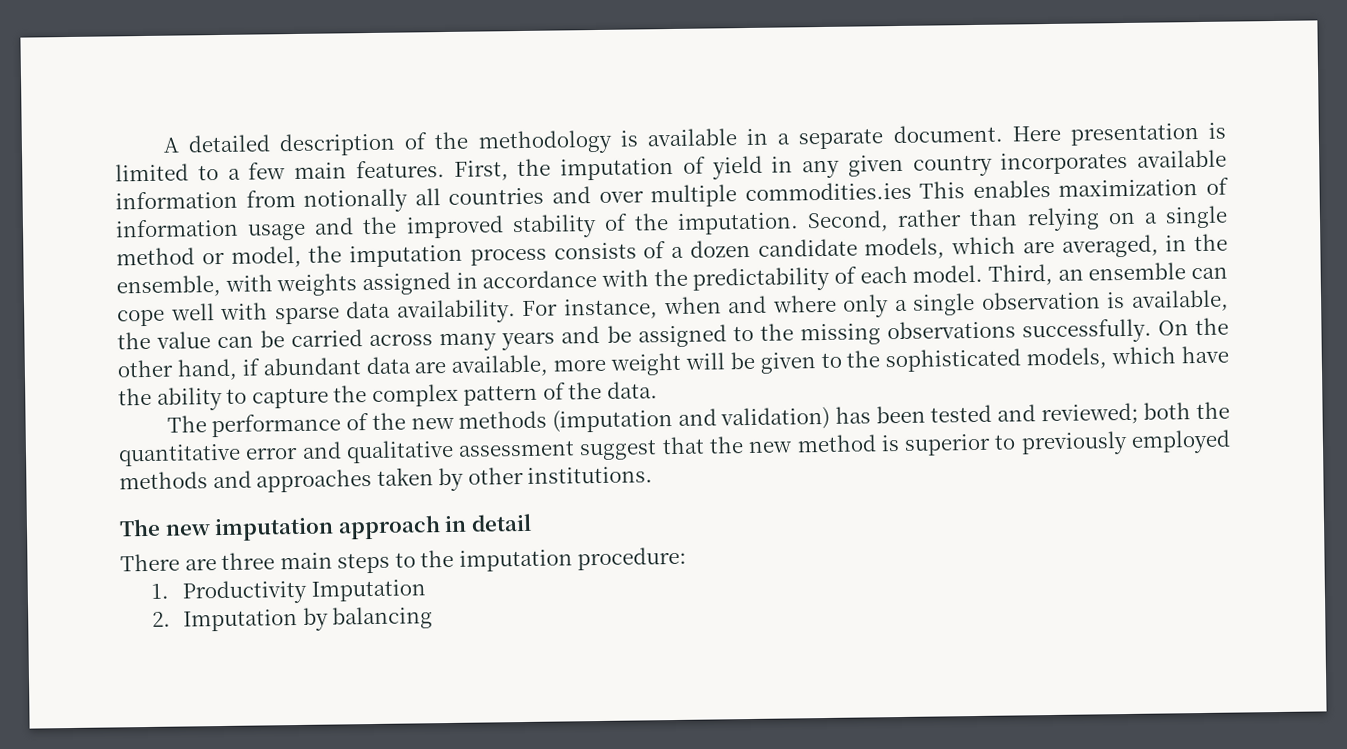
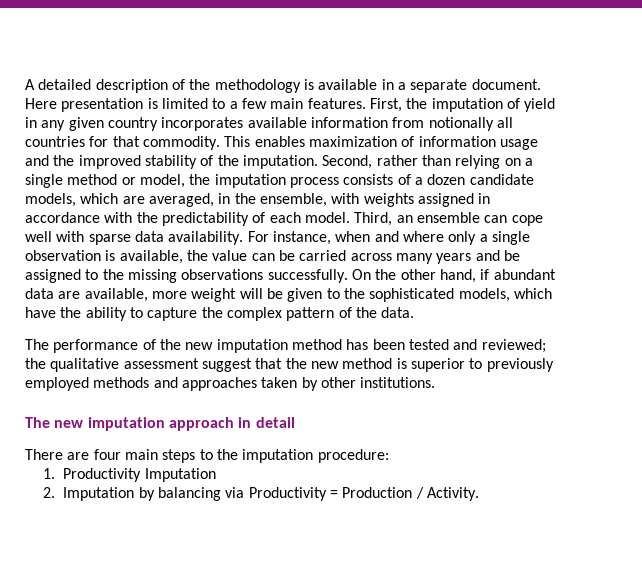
[551,181,912,208] and over multiple commodities.ies -> [89,136,220,150] for that commodity.
[458,406,831,433] methods (imputation and validation) -> [216,339,342,353] imputation method
[1143,401,1230,420] [118,441,342,467] both the quantitative error and -> [25,358,46,369] the
[221,552,276,571] three -> [93,449,121,460] four
(434, 618) none -> [225,487,479,501] via Productivity = Production / Activity.

